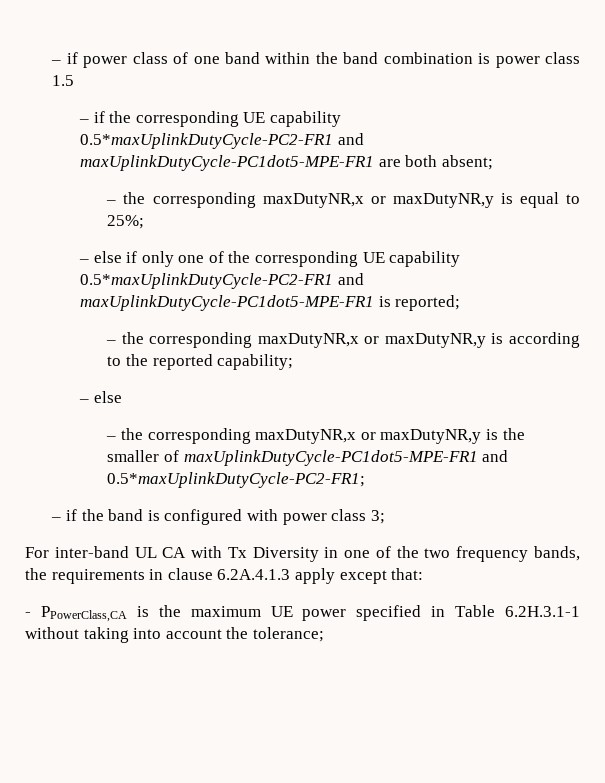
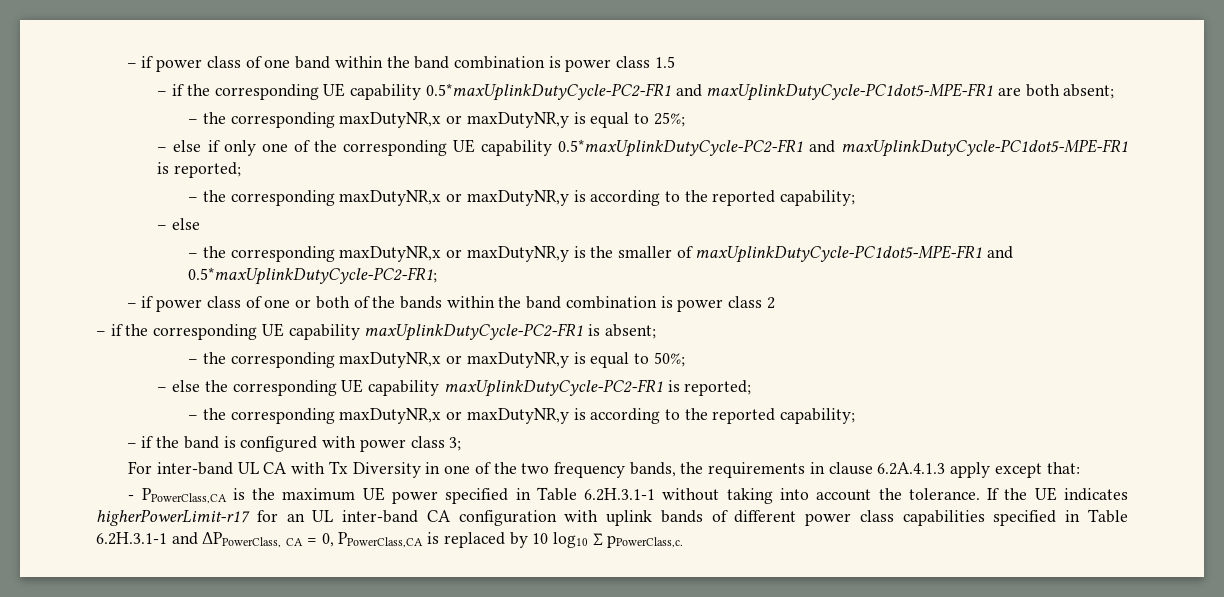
(366, 480) none -> [126,296,775,312] [96,323,656,341] [188,352,685,368] [157,379,752,397] [188,408,856,424] // – if power class of one or both of the bands within the band combination is power class 2 // – if the corresponding UE capability maxUplinkDutyCycle-PC2-FR1 is absent; // – the corresponding maxDutyNR,x or maxDutyNR,y is equal to 50%; // – else the corresponding UE capability maxUplinkDutyCycle-PC2-FR1 is reported; // – the corresponding maxDutyNR,x or maxDutyNR,y is according to the reported capability;
[252,627,324,642] tolerance; -> [908,487,1129,501] [96,509,1128,526] [96,532,684,548] tolerance. If the UE indicates higherPowerLimit-r17 for an UL inter-band CA configuration with uplink bands of different power class capabilities specified in Table 6.2H.3.1-1 and ΔPPowerClass, CA = 0, PPowerClass,CA is replaced by 10 log10 ∑ pPowerClass,c.

